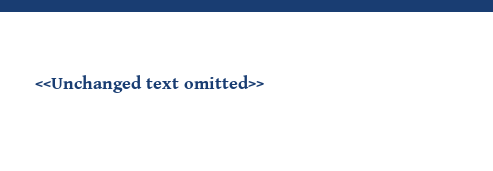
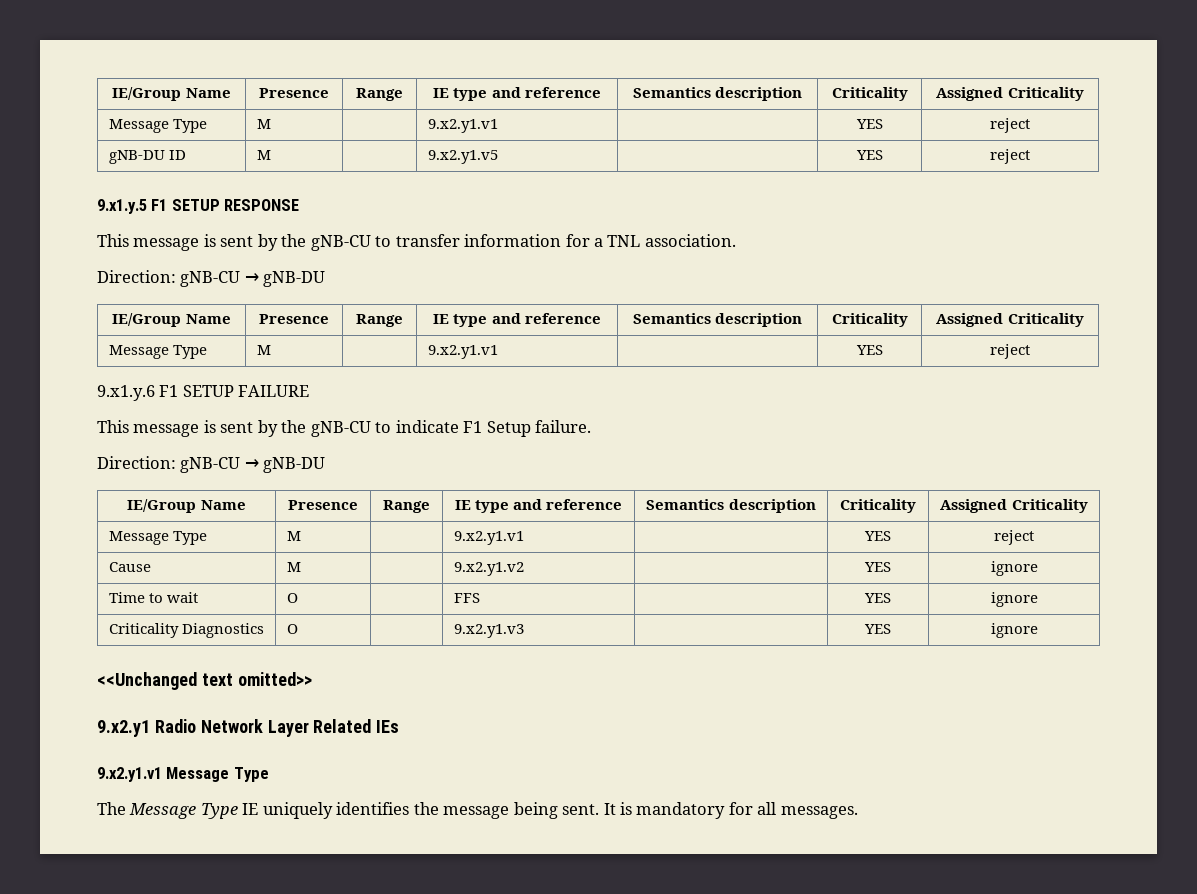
[35,75,264,93] <<Unchanged text omitted>> -> [112,87,231,101] [259,88,329,98] [356,88,403,101] [433,87,601,101] [632,87,803,101] [831,87,908,101] [936,87,1084,101] [108,119,207,133] [256,119,271,129] [427,119,498,133] [855,119,883,129] [990,118,1030,133] [108,150,186,164] [256,150,271,160] [427,150,498,164] [855,150,883,160] [990,149,1030,164] [97,199,300,214] [97,234,736,251] [97,270,326,287] [112,313,231,327] [259,314,329,324] [356,314,403,327] [433,313,601,327] [632,313,803,327] [831,313,908,327] [936,313,1084,327] [108,345,207,359] [256,345,271,355] [427,345,498,359] [855,345,883,355] [990,344,1030,359] [97,385,310,401] [97,420,592,437] [97,456,326,473] [127,499,246,513] [288,500,358,510] [383,500,430,513] [454,499,623,513] [646,499,816,513] [840,499,916,513] [940,499,1088,513] [108,531,207,545] [286,531,301,541] [453,531,524,545] [864,531,891,541] [994,530,1034,545] [108,562,151,572] [286,562,301,572] [453,562,524,576] [864,562,891,572] [990,561,1038,576] [108,592,199,603] [286,593,298,603] [453,593,480,603] [864,593,891,603] [990,592,1038,607] [108,623,264,638] [286,624,298,634] [453,624,524,638] [864,624,891,634] [990,623,1038,638] [97,672,312,690] [97,719,400,737] [97,767,269,782] [97,802,858,819] IE/Group Name | Presence | Range | IE type and reference | Semantics description | Criticality | Assigned Criticality // Message Type | M | | 9.x2.y1.v1 | | YES | reject // gNB-DU ID | M | | 9.x2.y1.v5 | | YES | reject // 9.x1.y.5 F1 SETUP RESPONSE // This message is sent by the gNB-CU to transfer information for a TNL association. // Direction: gNB-CU → gNB-DU // IE/Group Name | Presence | Range | IE type and reference | Semantics description | Criticality | Assigned Criticality // Message Type | M | | 9.x2.y1.v1 | | YES | reject // 9.x1.y.6 F1 SETUP FAILURE // This message is sent by the gNB-CU to indicate F1 Setup failure. // Direction: gNB-CU → gNB-DU // IE/Group Name | Presence | Range | IE type and reference | Semantics description | Criticality | Assigned Criticality // Message Type | M | | 9.x2.y1.v1 | | YES | reject // Cause | M | | 9.x2.y1.v2 | | YES | ignore // Time to wait | O | | FFS | | YES | ignore // Criticality Diagnostics | O | | 9.x2.y1.v3 | | YES | ignore // <<Unchanged text omitted>> // 9.x2.y1 Radio Network Layer Related IEs // 9.x2.y1.v1 Message Type // The Message Type IE uniquely identifies the message being sent. It is mandatory for all messages.

